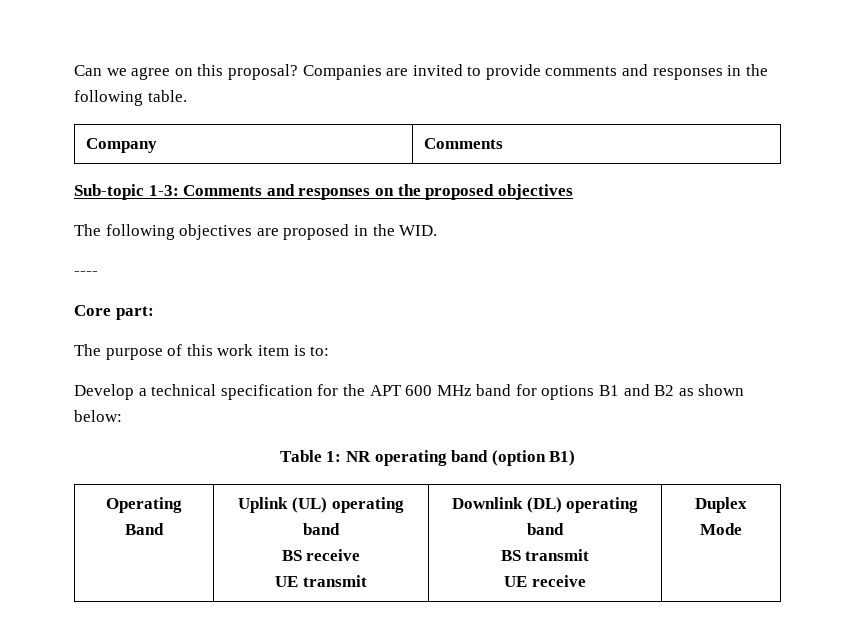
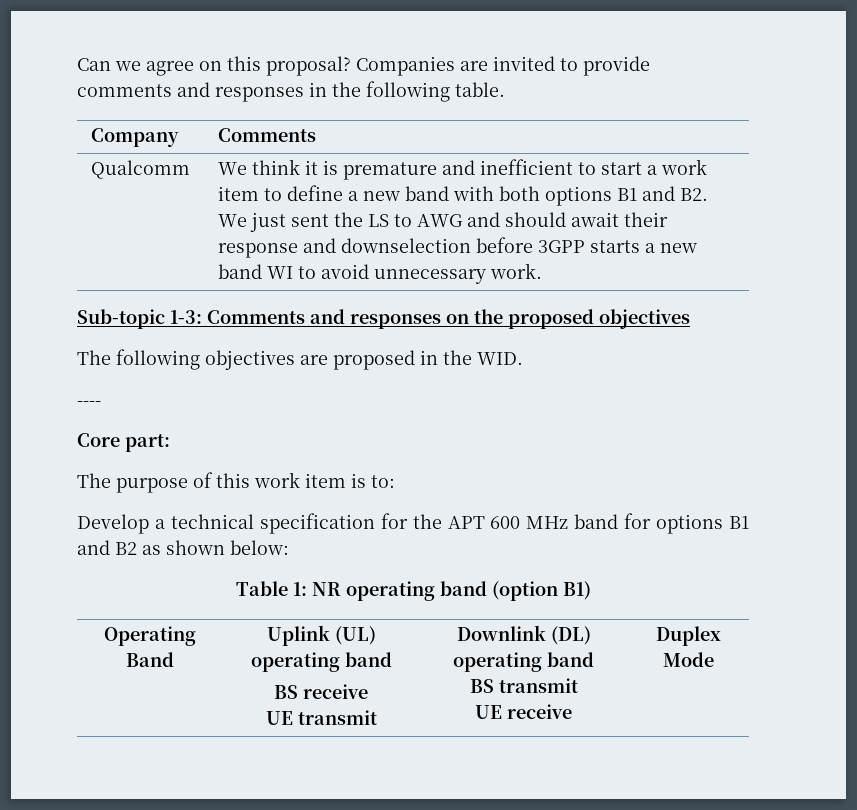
(504, 143) none -> [90,160,190,179] [217,159,707,180] [217,185,708,206] [217,212,668,232] [217,237,697,258] [217,263,542,284] // Qualcomm | We think it is premature and inefficient to start a work item to define a new band with both options B1 and B2. We just sent the LS to AWG and should await their response and downselection before 3GPP starts a new band WI to avoid unnecessary work.

